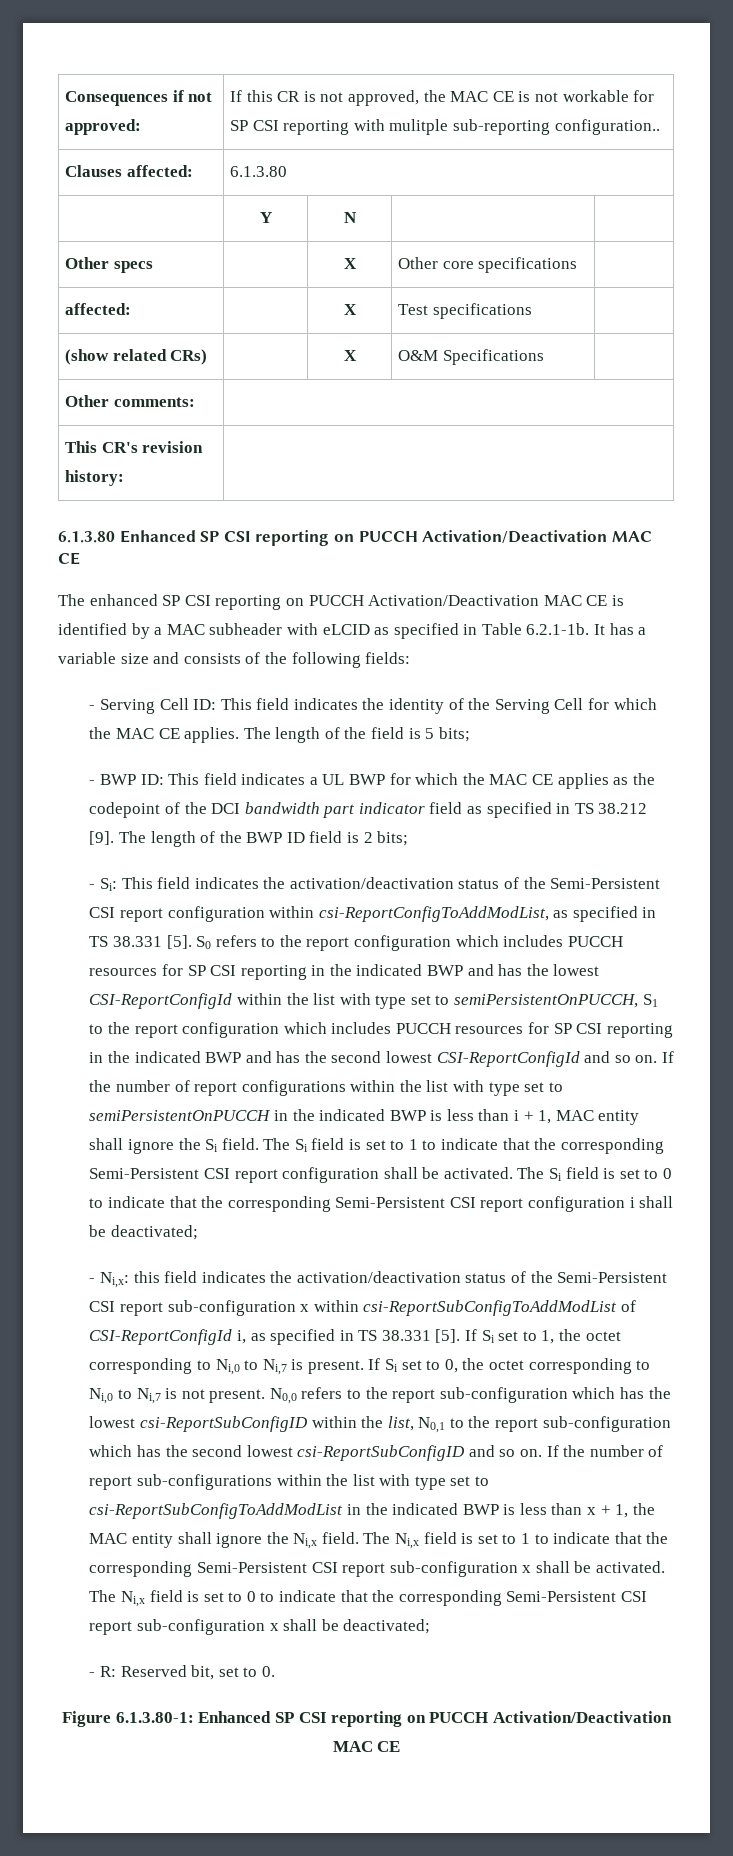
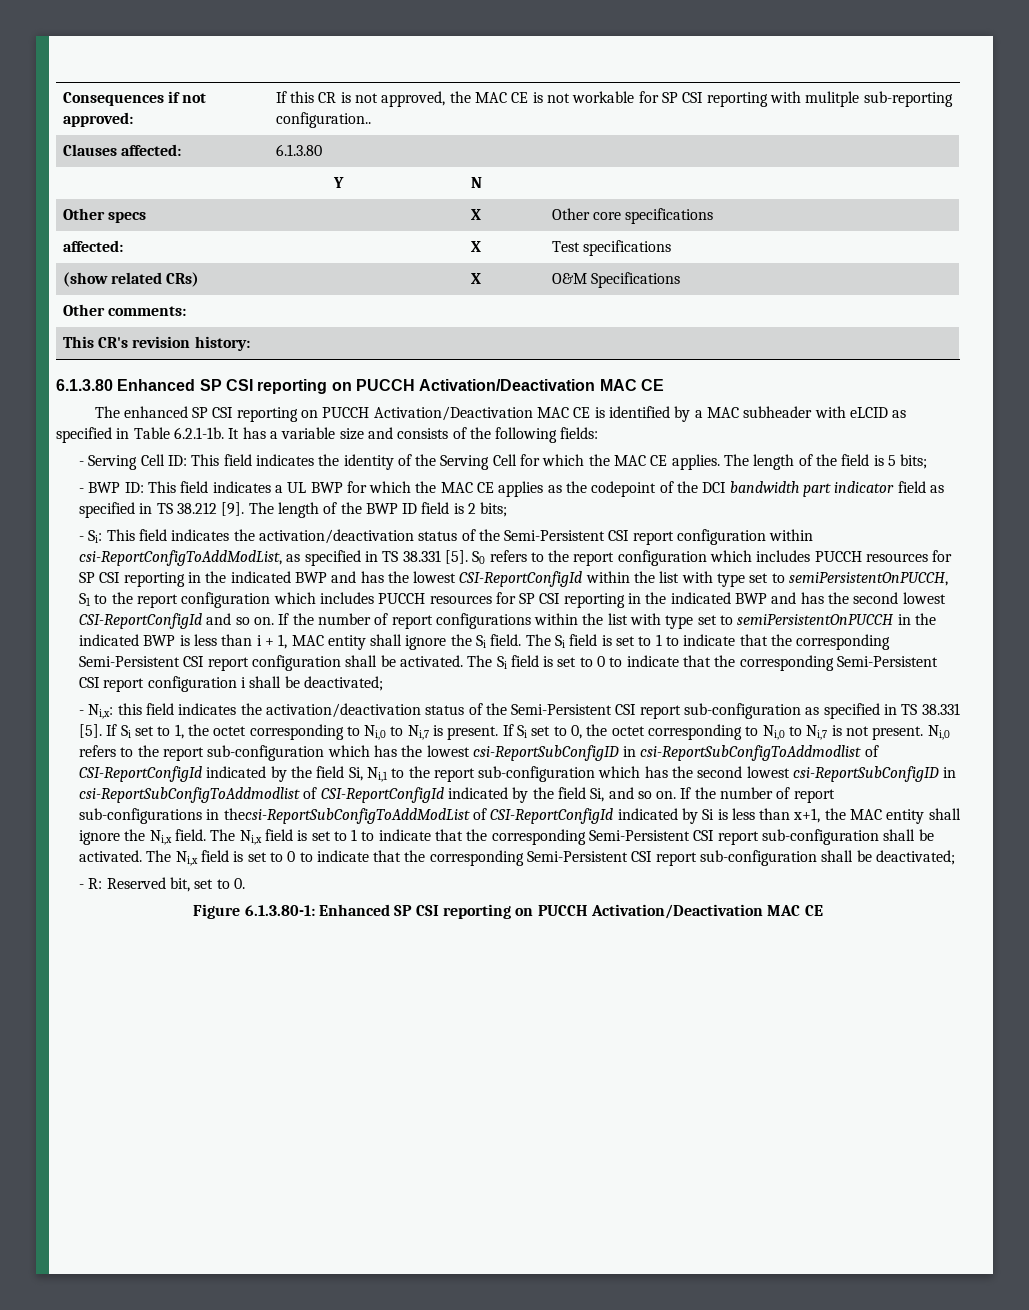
[300,1300,636,1316] [89,1329,246,1345] x within csi-ReportSubConfigToAddModList of CSI-ReportConfigId i, -> (802, 711) none
[269,1388,297,1404] N0,0 -> [927,725,950,740] Ni,0
[311,1416,446,1433] within the list, N0,1 -> [623,745,879,761] [78,766,388,782] in csi-ReportSubConfigToAddmodlist of CSI-ReportConfigId indicated by the field Si, Ni,1
(466, 1453) none -> [943,767,957,778] [78,787,605,803] in csi-ReportSubConfigToAddmodlist of CSI-ReportConfigId indicated by the field Si,
[276,1474,490,1490] [89,1503,629,1519] within the list with type set to csi-ReportSubConfigToAddModList in the indicated BWP is less than x + 1, -> [206,808,821,824] in thecsi-ReportSubConfigToAddModList of CSI-ReportConfigId indicated by Si is less than x+1,
[522,1565,532,1573] x -> (880, 837) none
[269,1623,279,1631] x -> (818, 858) none

